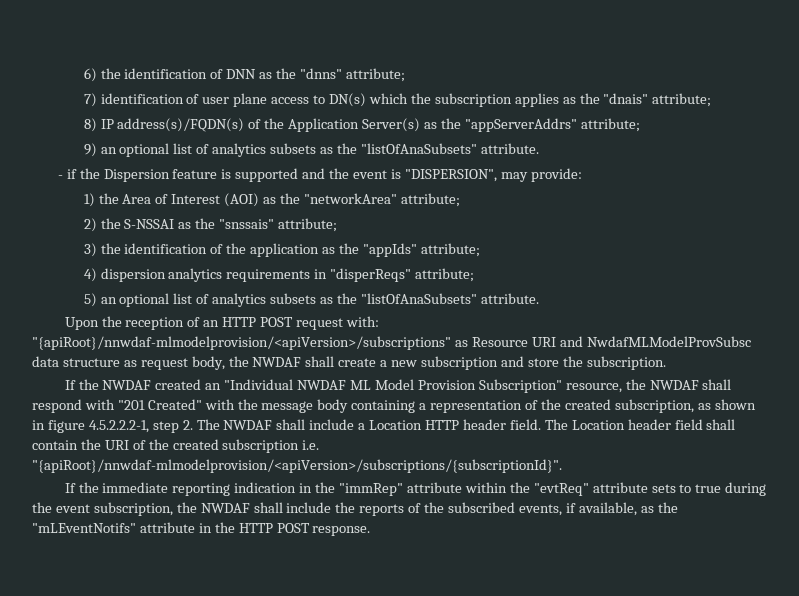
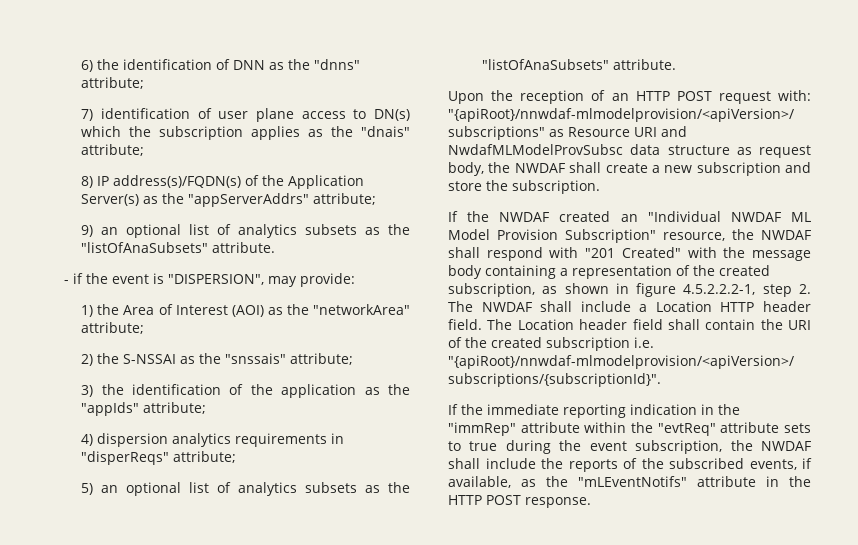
[103,168,350,182] Dispersion feature is supported and the -> (109, 278) none

